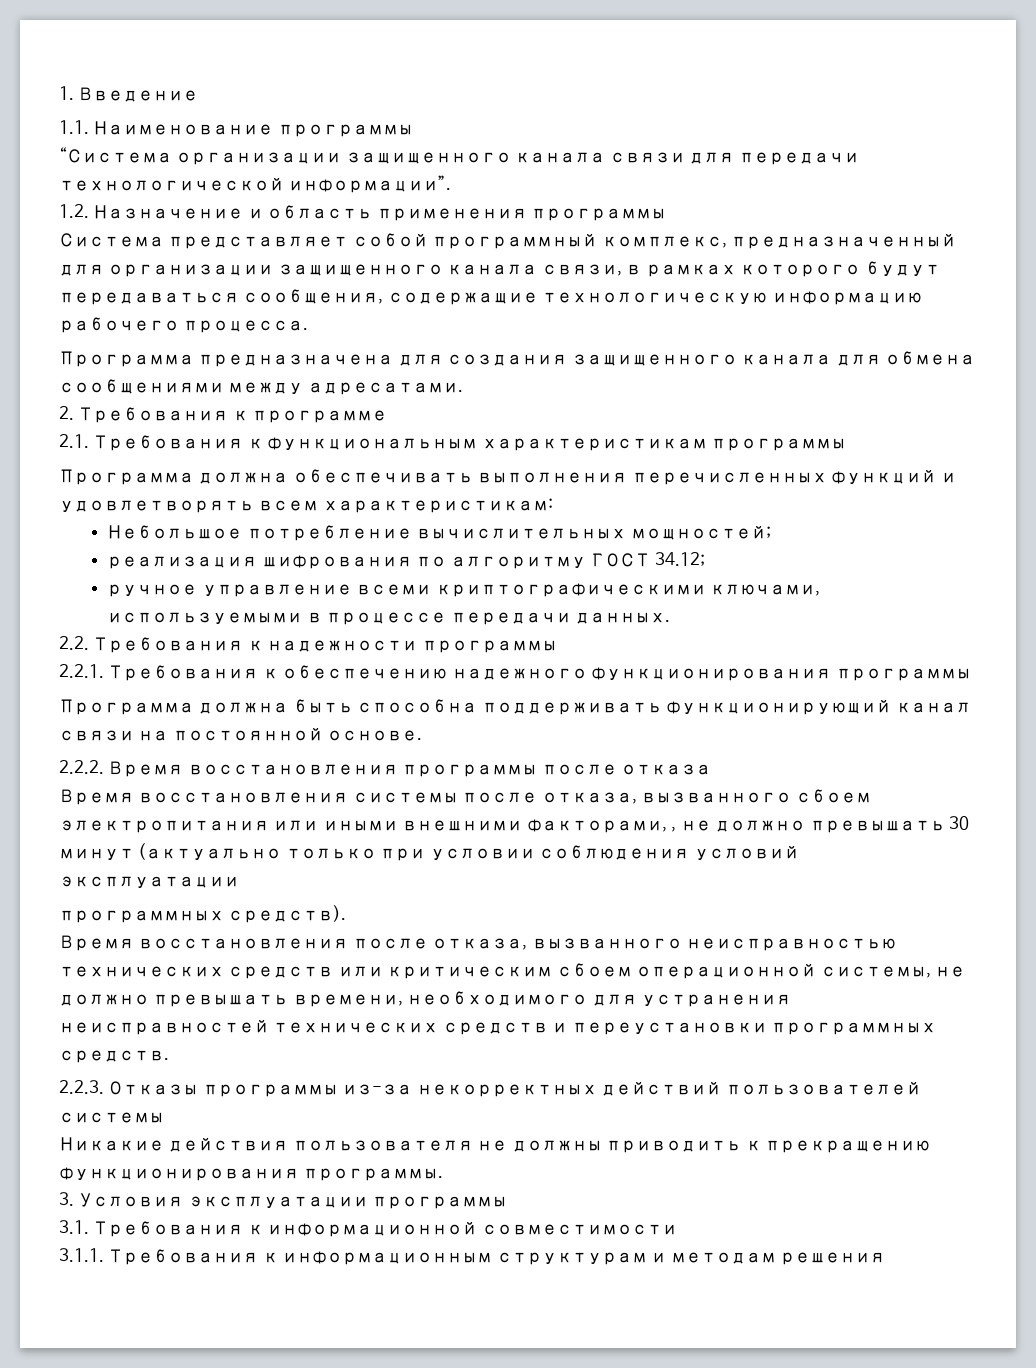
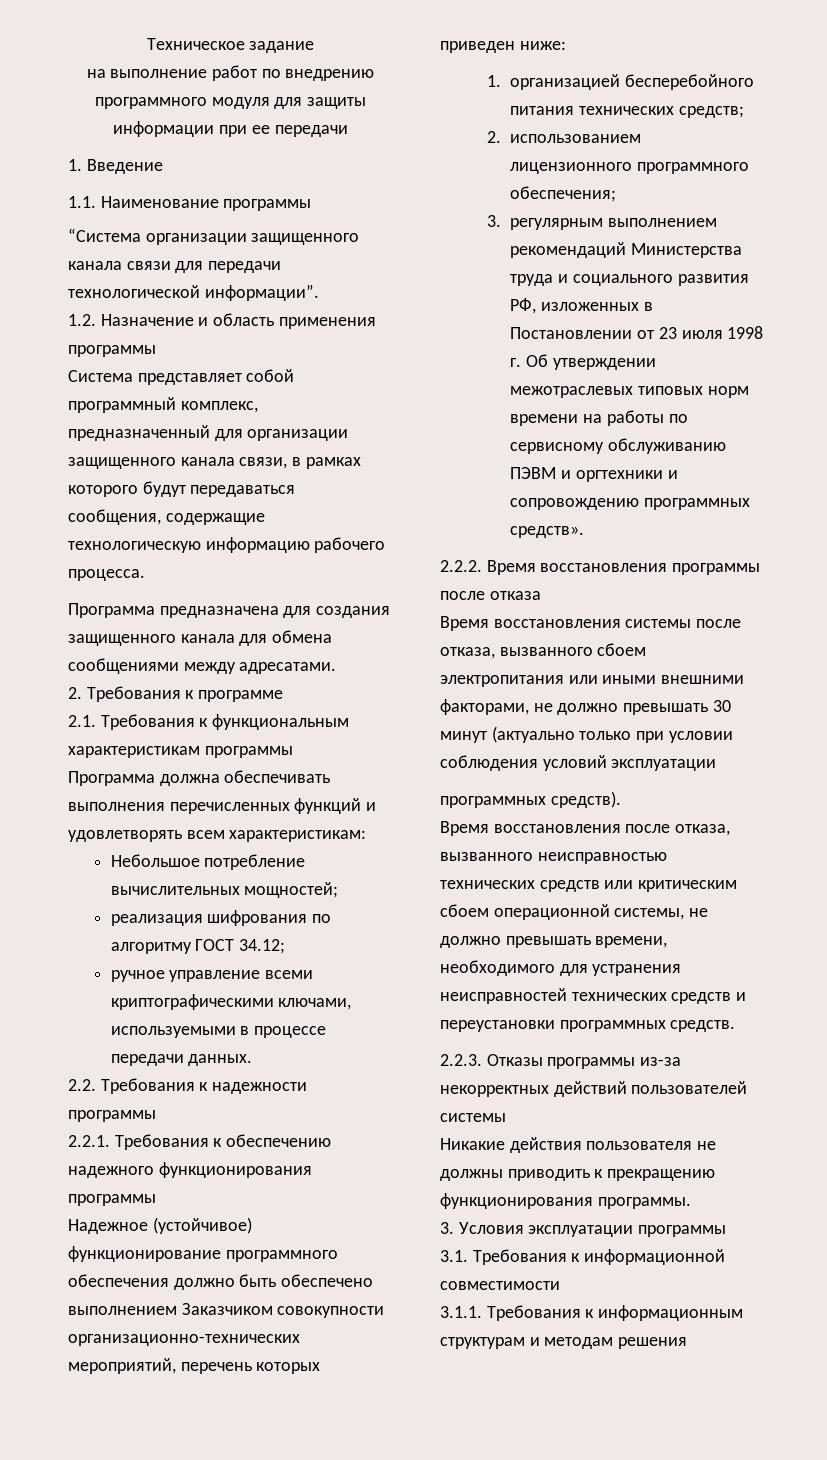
(59, 93) none -> [146,38,315,53] [86,65,375,81] [94,97,367,109] [113,121,348,137] Техническое задание // на выполнение работ по внедрению программного модуля для защиты информации при ее передачи //
[59,699,971,715] [59,728,423,741] Программа должна быть способна поддерживать функционирующий канал связи на постоянной основе. -> [68,1217,252,1234] [68,1246,338,1262] [68,1274,374,1290] [68,1303,385,1318] [68,1334,300,1346] [68,1358,321,1374] [440,41,566,53] [486,74,755,90] [510,106,744,118] [486,131,642,143] [510,162,750,174] [510,186,617,202] [486,215,718,230] [510,242,743,258] [510,274,749,286] [510,298,653,314] [510,326,764,339] [510,354,656,370] [510,386,749,398] [510,410,688,426] [510,438,727,454] [510,467,678,482] [510,498,751,510] [510,526,585,538] Надежное (устойчивое) функционирование программного обеспечения должно быть обеспечено выполнением Заказчиком совокупности организационно-технических мероприятий, перечень которых приведен ниже: // 1. организацией бесперебойного питания технических средств; // 2. использованием лицензионного программного обеспечения; // 3. регулярным выполнением рекомендаций Министерства труда и социального развития РФ, изложенных в Постановлении от 23 июля 1998 г. Об утверждении межотраслевых типовых норм времени на работы по сервисному обслуживанию ПЭВМ и оргтехники и сопровождению программных средств».
[671,827,677,832] , -> (529, 707) none

